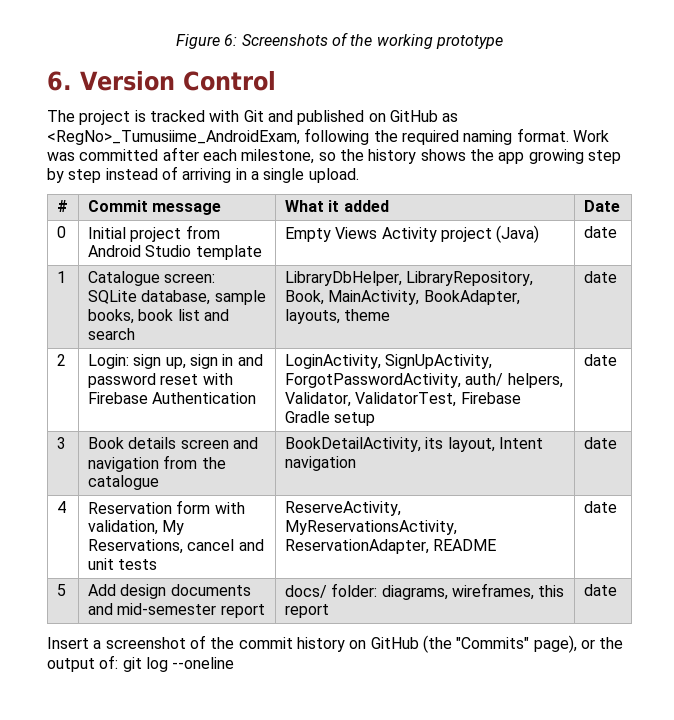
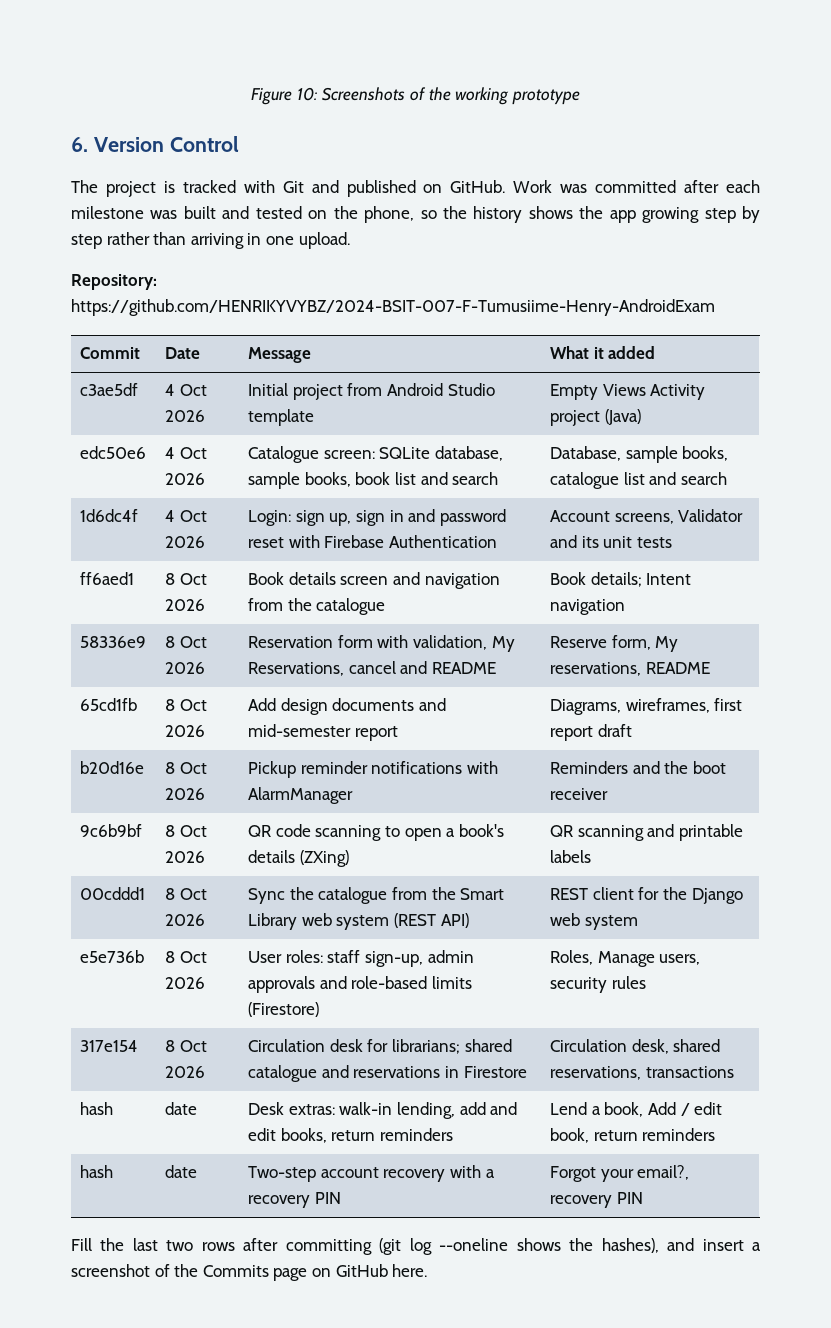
[224,34,238,46] 6: -> [296,87,318,101] 10:
[389,110,459,122] [47,128,569,145] GitHub as <RegNo>_Tumusiime_AndroidExam, following the required naming format. -> [450,180,506,193] GitHub.
[241,149,315,164] milestone, -> [71,206,415,223] milestone was built and tested on the phone,
[105,166,359,183] [56,200,68,212] [87,200,222,215] instead of arriving in a single upload. // # | Commit message -> [106,232,350,249] [71,274,157,290] [71,299,715,316] [80,347,141,359] [165,347,201,359] [248,347,312,363] rather than arriving in one upload. // Repository: https://github.com/HENRIKYVYBZ/2024-BSIT-007-F-Tumusiime-Henry-AndroidExam // Commit | Date | Message
[583,200,620,212] [56,226,66,238] | Date // 0 -> [80,383,139,396] [165,384,207,396] [165,410,206,422] // c3ae5df | 4 Oct 2026
[583,226,617,238] [56,271,66,283] | date // 1 -> [80,446,147,459] [165,447,207,459] [165,473,206,485] // edc50e6 | 4 Oct 2026
[284,271,534,286] [284,290,520,305] [284,309,391,324] [583,271,617,283] [56,354,66,366] LibraryDbHelper, LibraryRepository, Book, MainActivity, BookAdapter, layouts, theme | date // 2 -> [550,446,729,463] [550,472,728,489] [80,509,139,522] [165,510,207,522] [165,536,206,548] Database, sample books, catalogue list and search // 1d6dc4f | 4 Oct 2026
[284,354,493,369] [284,373,563,388] [284,392,521,407] [284,411,376,426] [583,354,617,366] [56,437,66,449] LoginActivity, SignUpActivity, ForgotPasswordActivity, auth/ helpers, Validator, ValidatorTest, Firebase Gradle setup | date // 3 -> [550,509,744,524] [550,535,673,548] [80,572,135,585] [165,573,207,585] [165,599,206,611] Account screens, Validator and its unit tests // ff6aed1 | 8 Oct 2026
[284,437,495,452] BookDetailActivity, its layout, -> [550,572,642,587] Book details;
[583,437,617,449] [56,501,66,513] | date // 4 -> [80,636,147,648] [165,636,207,648] [165,662,206,674] // 58336e9 | 8 Oct 2026
[87,558,158,570] [284,501,401,516] [284,520,457,535] [284,539,497,554] [583,501,617,513] [56,584,66,596] unit tests | ReserveActivity, MyReservationsActivity, ReservationAdapter, README | date // 5 -> [432,662,497,674] [550,635,679,652] [550,662,710,676] [80,698,138,711] [165,699,207,711] [165,725,206,737] README | Reserve form, My reservations, README // 65cd1fb | 8 Oct 2026
[284,583,565,600] [284,604,329,618] [583,584,617,596] [47,635,624,653] [47,655,235,672] docs/ folder: diagrams, wireframes, this report | date // Insert a screenshot of the commit history on GitHub (the "Commits" page), or the output of: git log --oneline -> [550,698,743,715] [550,724,632,741] [80,761,145,774] [165,762,207,774] [165,788,206,800] [248,761,499,778] [248,787,354,804] [550,761,727,774] [550,788,609,800] [80,824,143,837] [165,825,207,837] [165,851,206,863] [248,824,504,841] [248,850,349,867] [550,824,744,841] [550,850,592,863] [80,887,146,900] [165,888,207,900] [165,914,206,926] [248,887,505,904] [248,913,469,930] [550,887,743,904] [550,913,638,930] [80,950,145,963] [165,951,207,963] [165,977,206,989] [248,950,474,967] [248,976,473,993] [248,1002,320,1017] [550,950,701,967] [550,976,646,993] [80,1040,139,1052] [165,1040,207,1052] [165,1066,206,1078] [248,1039,512,1054] [248,1065,527,1082] [550,1039,721,1054] [550,1066,734,1080] [80,1102,114,1115] [165,1102,198,1115] [248,1102,518,1119] [248,1128,454,1143] [550,1102,723,1117] [550,1128,716,1143] [80,1165,114,1178] [165,1165,198,1178] [248,1165,495,1182] [248,1192,341,1208] [550,1165,690,1182] [550,1192,643,1208] [71,1238,761,1255] [71,1264,428,1281] Diagrams, wireframes, first report draft // b20d16e | 8 Oct 2026 | Pickup reminder notifications with AlarmManager | Reminders and the boot receiver // 9c6b9bf | 8 Oct 2026 | QR code scanning to open a book's details (ZXing) | QR scanning and printable labels // 00cddd1 | 8 Oct 2026 | Sync the catalogue from the Smart Library web system (REST API) | REST client for the Django web system // e5e736b | 8 Oct 2026 | User roles: staff sign-up, admin approvals and role-based limits (Firestore) | Roles, Manage users, security rules // 317e154 | 8 Oct 2026 | Circulation desk for librarians; shared catalogue and reservations in Firestore | Circulation desk, shared reservations, transactions // hash | date | Desk extras: walk-in lending, add and edit books, return reminders | Lend a book, Add / edit book, return reminders // hash | date | Two-step account recovery with a recovery PIN | Forgot your email?, recovery PIN // Fill the last two rows after committing (git log --oneline shows the hashes), and insert a screenshot of the Commits page on GitHub here.

